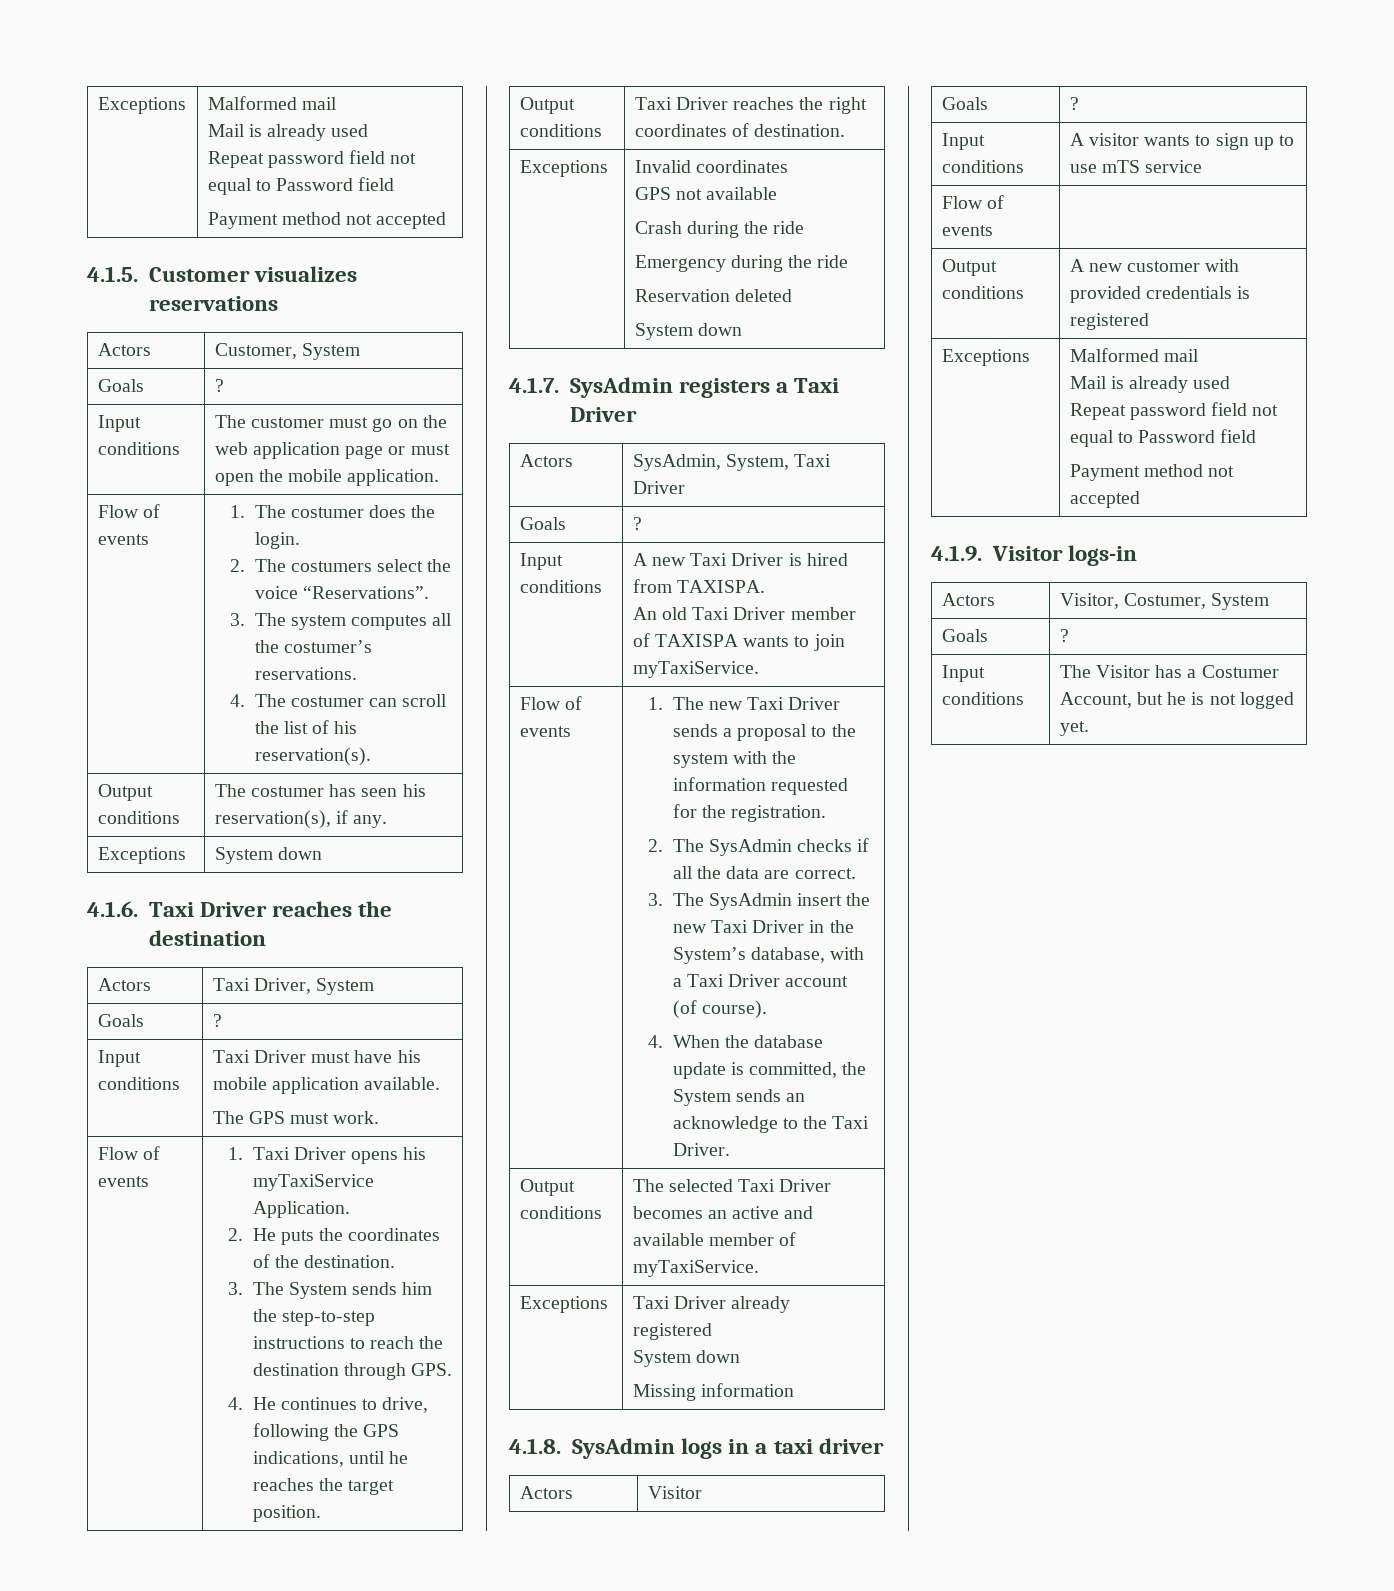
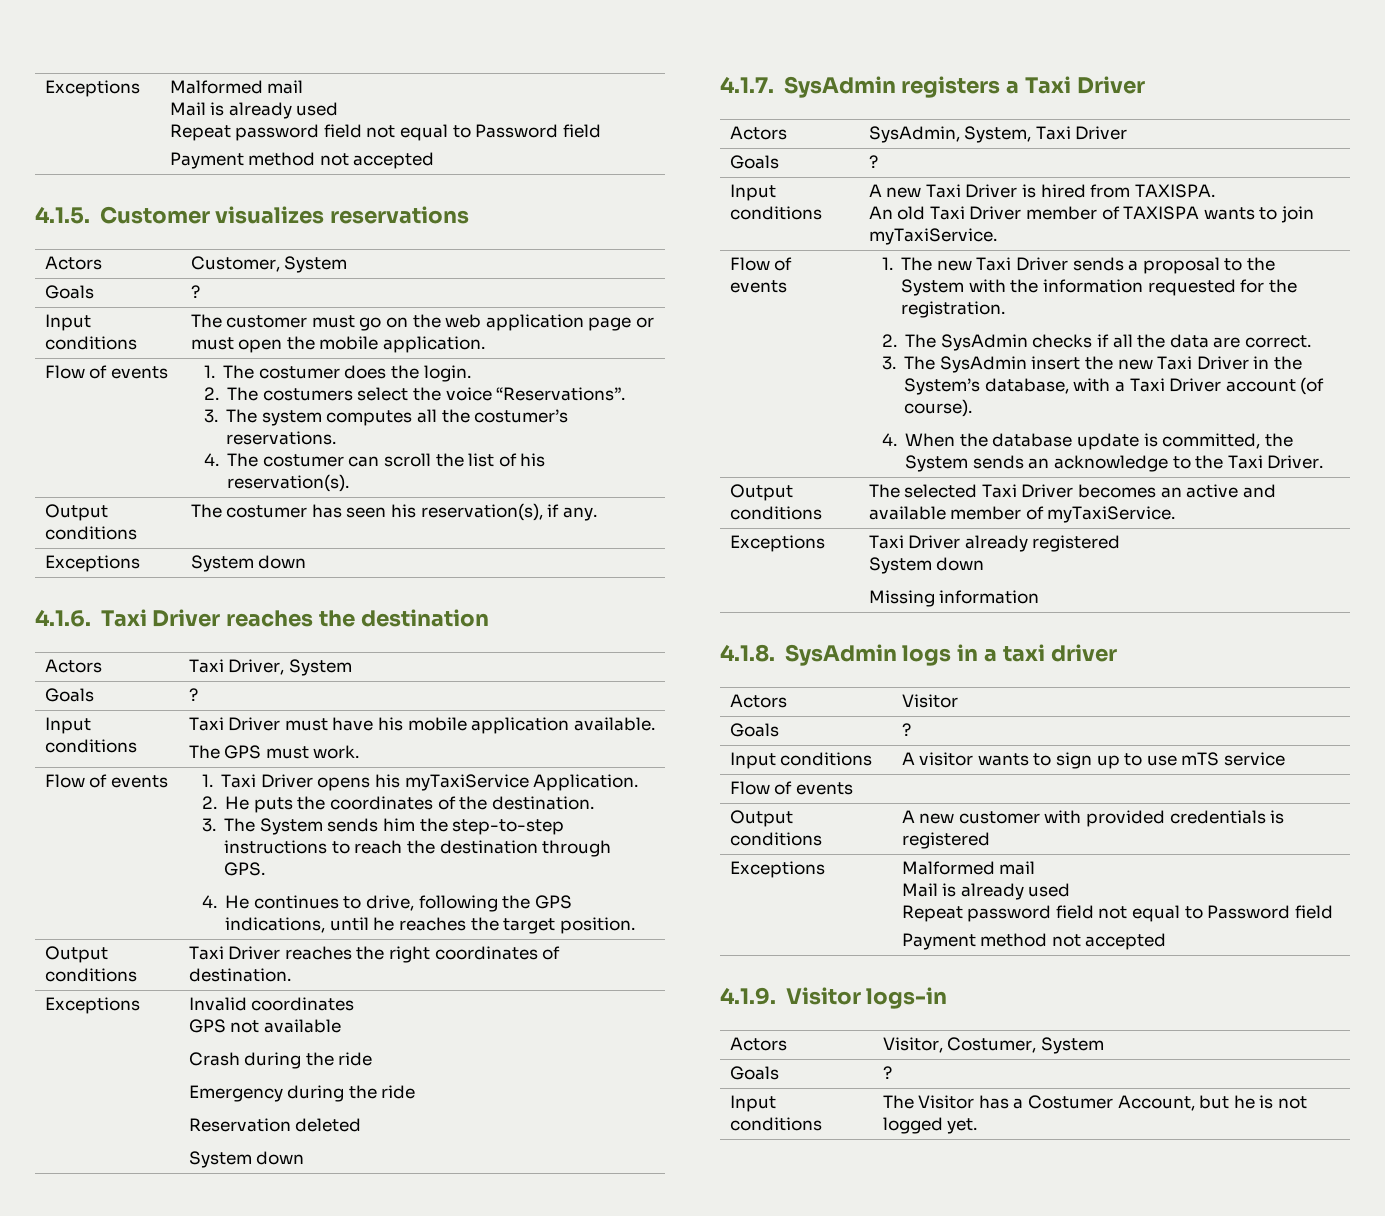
[672,753,728,768] system -> [901,279,965,296] System

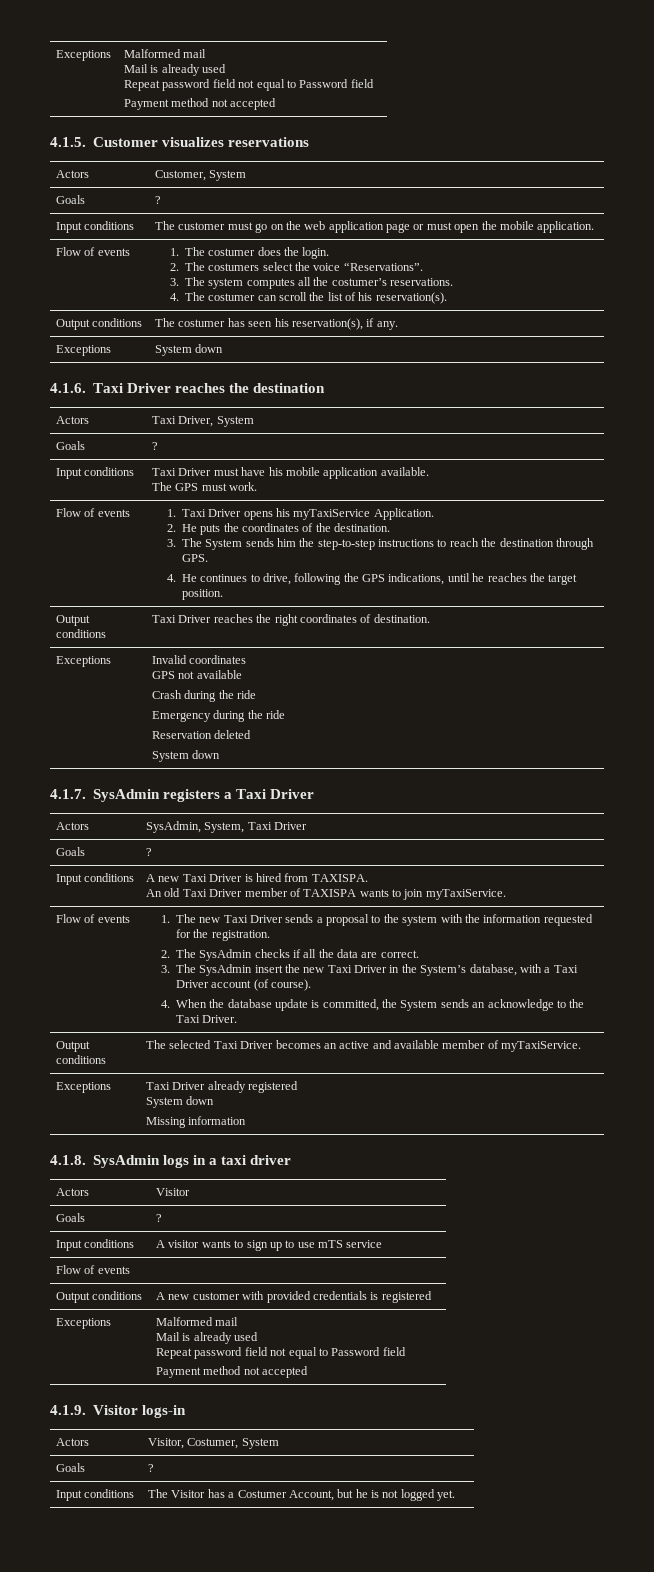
[901,279,965,296] System -> [402,915,438,926] system

